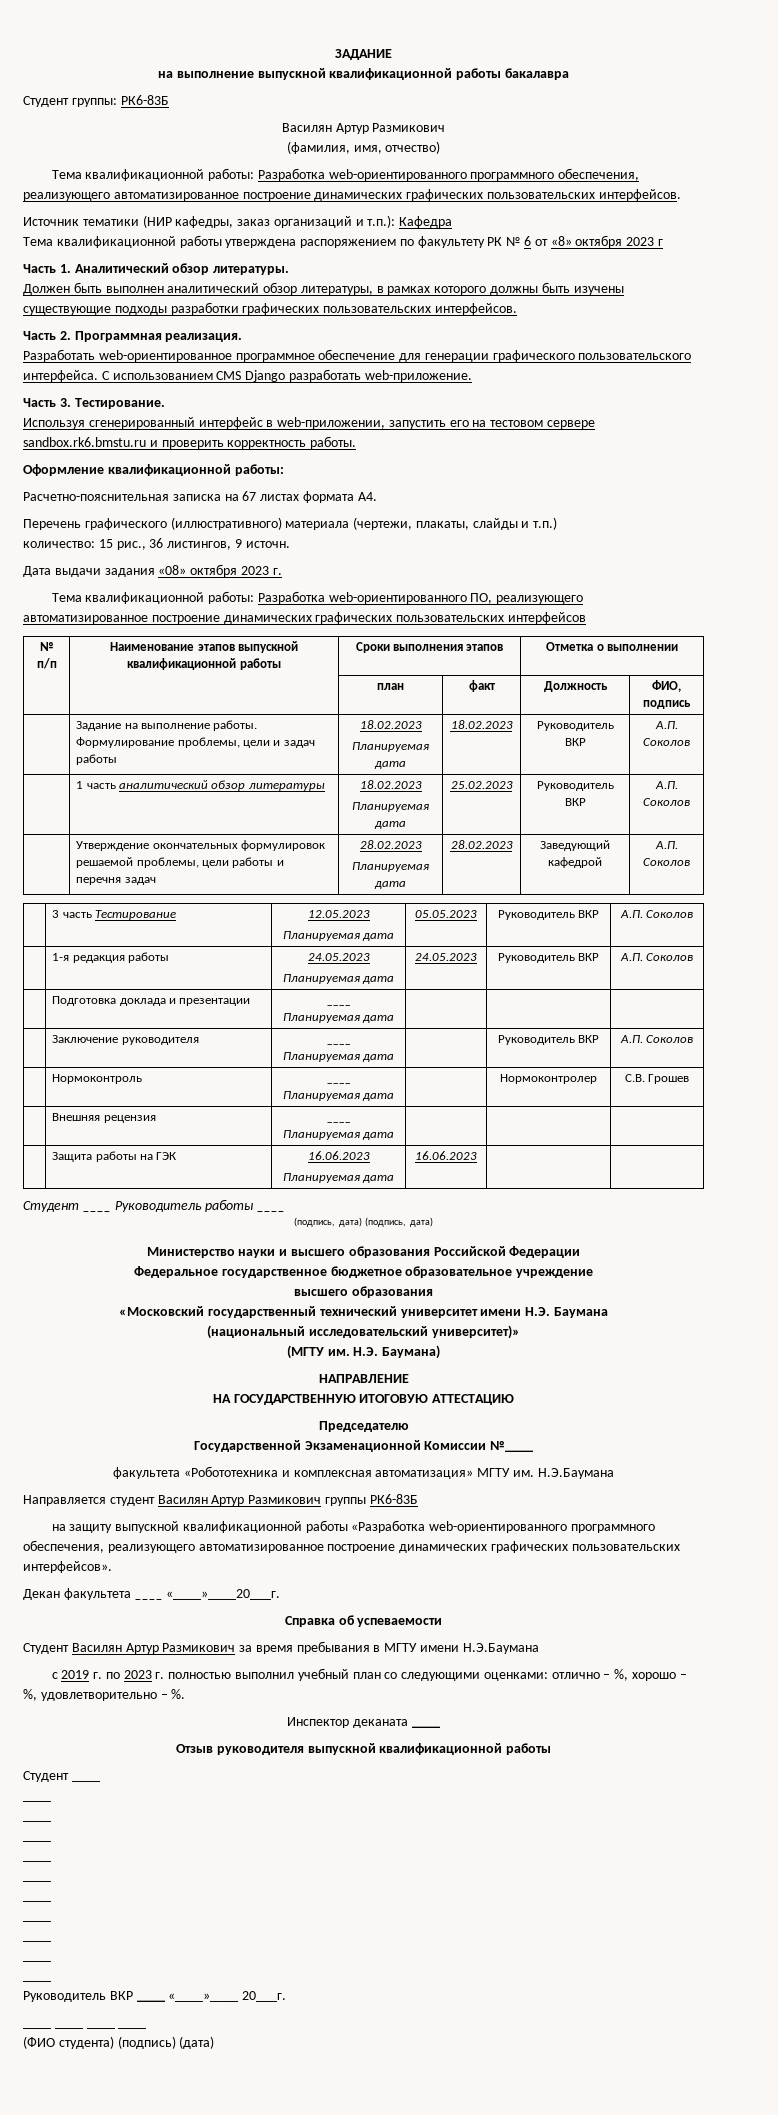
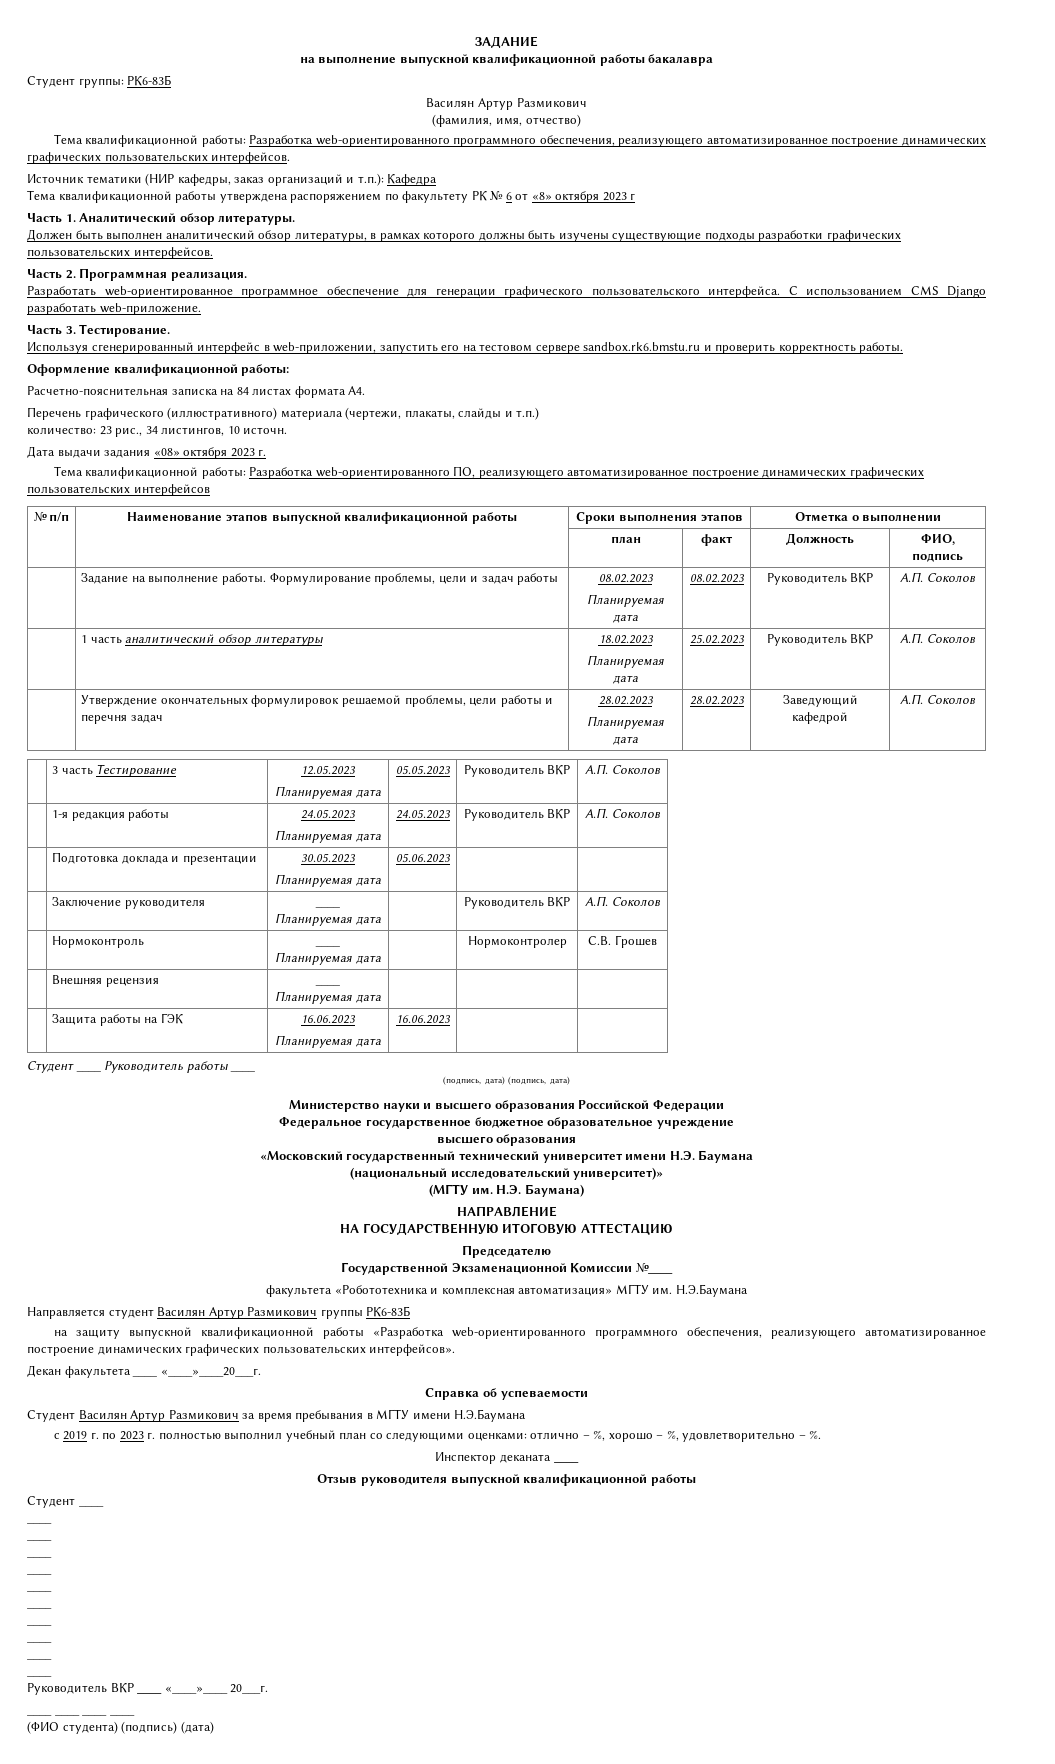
[242,491,257,501] 67 -> [236,387,249,395] 84
[98,538,242,550] 15 рис., 36 листингов, 9 -> [99,426,240,437] 23 рис., 34 листингов, 10
[359,720,422,729] [352,742,429,752] [374,761,406,769] [450,720,513,729] 18.02.2023 // Планируемая дата | 18.02.2023 -> [598,574,654,583] [587,594,664,607] [612,614,638,623] [689,574,745,583] 08.02.2023 // Планируемая дата | 08.02.2023
[326,1004,351,1006] [282,1013,395,1023] ____ // Планируемая дата | -> [301,854,356,863] [275,874,381,887] [395,854,451,863] 30.05.2023 // Планируемая дата | 05.06.2023

